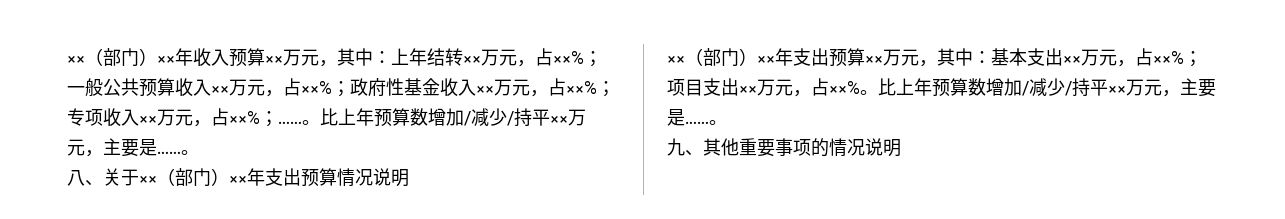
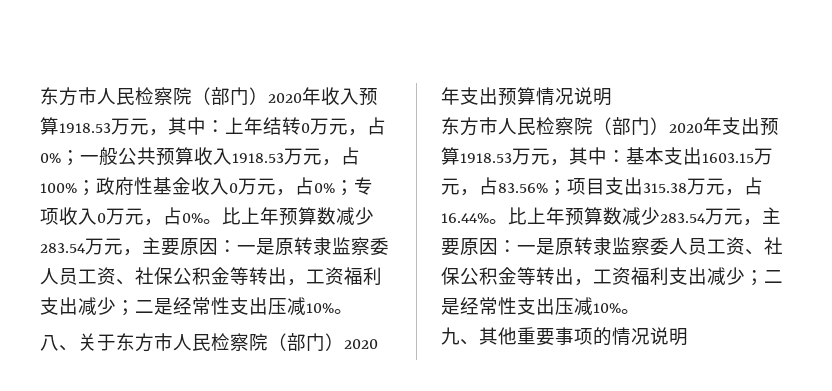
[67,48,175,66] ××（部门）×× -> [40,87,302,106] 东方市人民检察院（部门）2020
[265,55,283,64] ×× -> [59,123,111,133] 1918.53
[463,48,584,67] ××万元，占××% -> [301,117,386,136] [40,153,61,163] 0万元，占0%
[211,78,332,97] ××万元，占××% -> [232,147,360,166] [40,183,77,193] 1918.53万元，占100%
[476,78,597,97] ××万元，占××% -> [229,177,335,196] 0万元，占0%
[139,108,586,127] [67,138,181,157] ××万元，占××%；……。比上年预算数增加/减少/持平××万元，主要是…… -> [97,207,374,226] [40,237,389,256] [40,267,382,286] [40,297,334,316] 0万元，占0%。比上年预算数减少283.54万元，主要原因：一是原转隶监察委人员工资、社保公积金等转出，工资福利支出减少；二是经常性支出压减10%
[139,168,247,186] ××（部门）×× -> [116,333,378,352] 东方市人民检察院（部门）2020
[667,48,883,67] ××（部门）××年支出预算×× -> [441,117,779,136] [441,147,512,165] 东方市人民检察院（部门）2020年支出预算1918.53
[1063,48,1184,67] ××万元，占××% -> [702,148,773,165] [441,177,548,196] 1603.15万元，占83.56%
[739,78,1216,97] [667,109,709,126] ××万元，占××%。比上年预算数增加/减少/持平××万元，主要是…… -> [643,177,763,196] [441,207,781,226] [441,237,783,256] [441,267,783,286] [441,297,621,315] 315.38万元，占16.44%。比上年预算数减少283.54万元，主要原因：一是原转隶监察委人员工资、社保公积金等转出，工资福利支出减少；二是经常性支出压减10%

